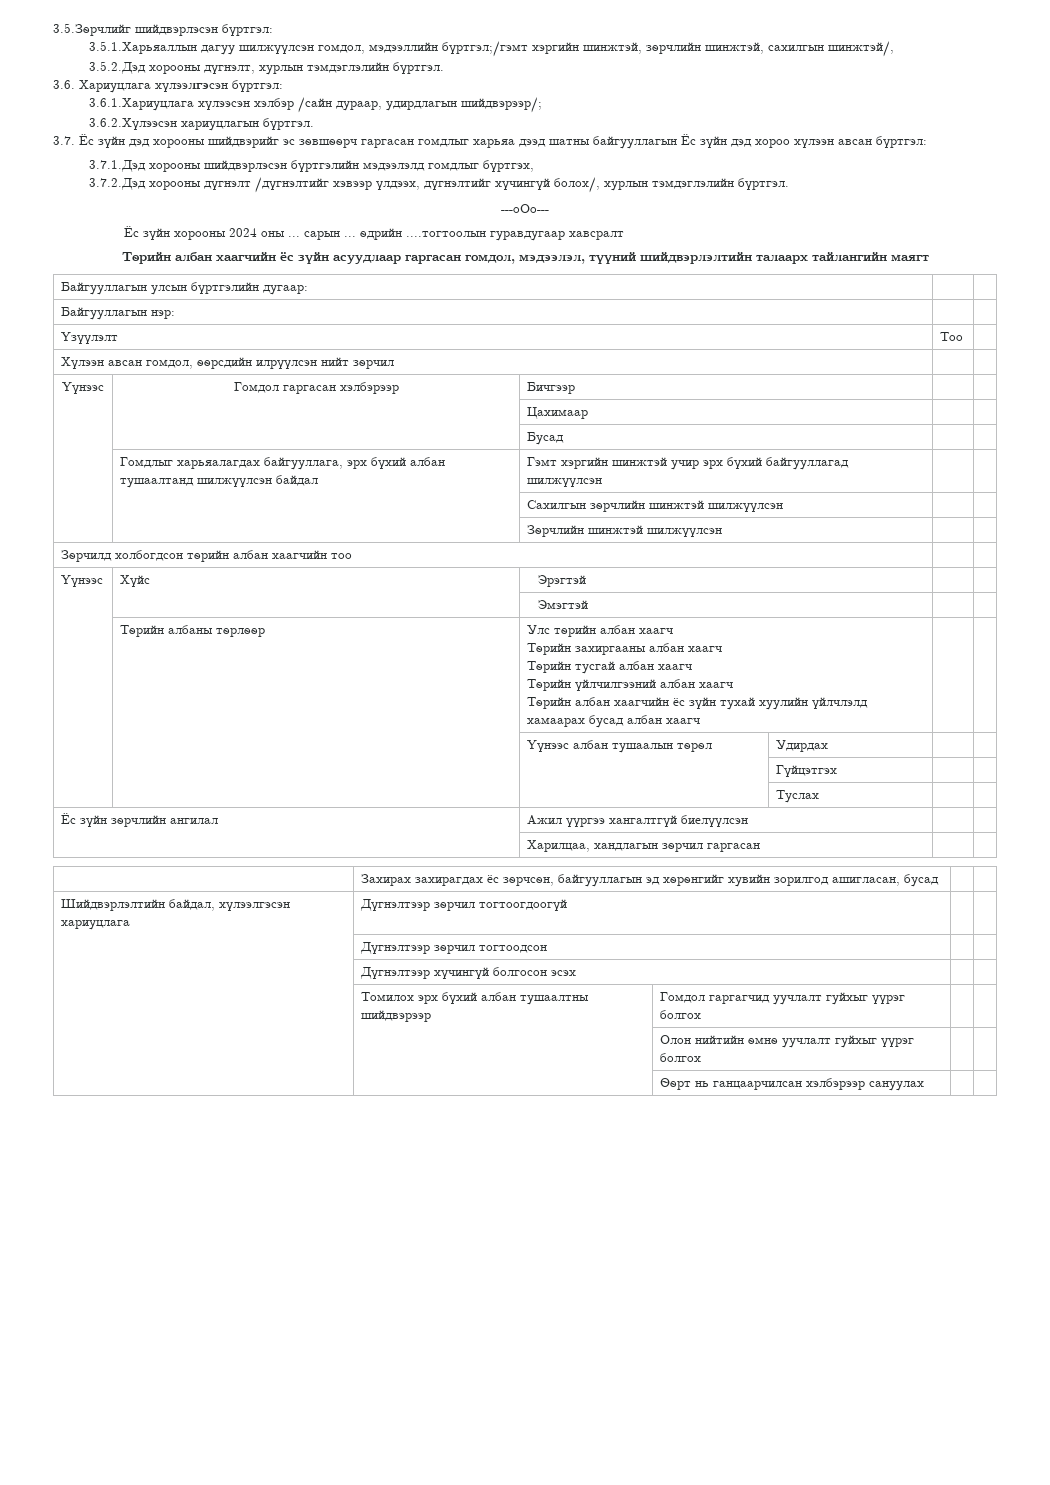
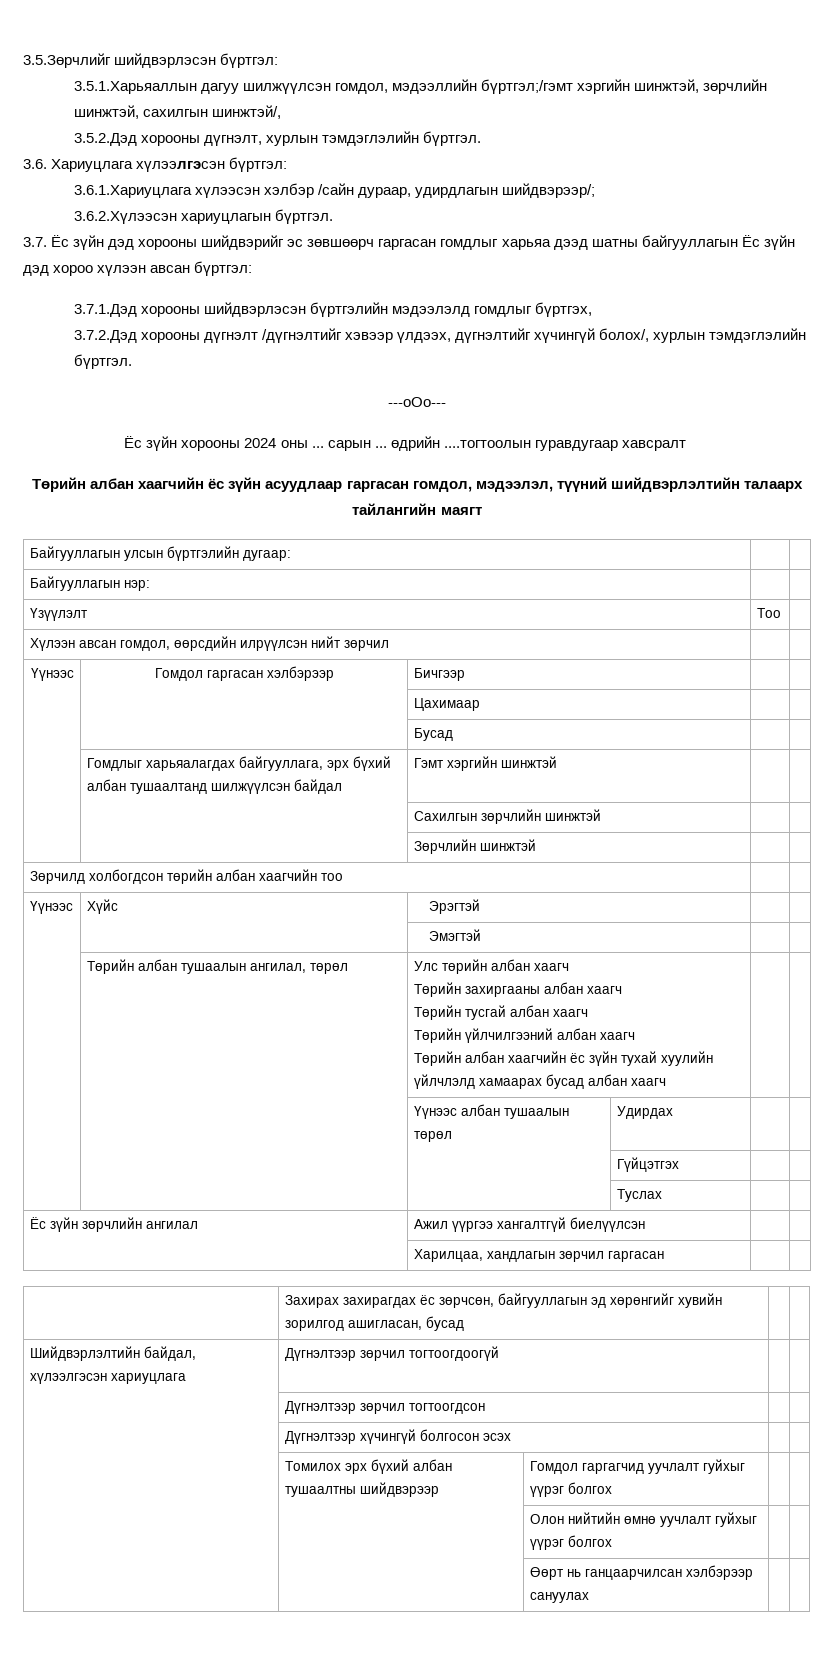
[671,457,850,470] [527,478,603,487] учир эрх бүхий байгууллагад шилжүүлсэн -> (557, 762) none
[708,503,784,512] шилжүүлсэн -> (601, 815) none
[647,528,723,537] шилжүүлсэн -> (536, 845) none
[168,625,266,637] албаны төрлөөр -> [137,959,348,974] албан тушаалын ангилал, төрөл
[479,945,548,953] тогтоодсон -> [408,1403,485,1414] тогтоогдсон

